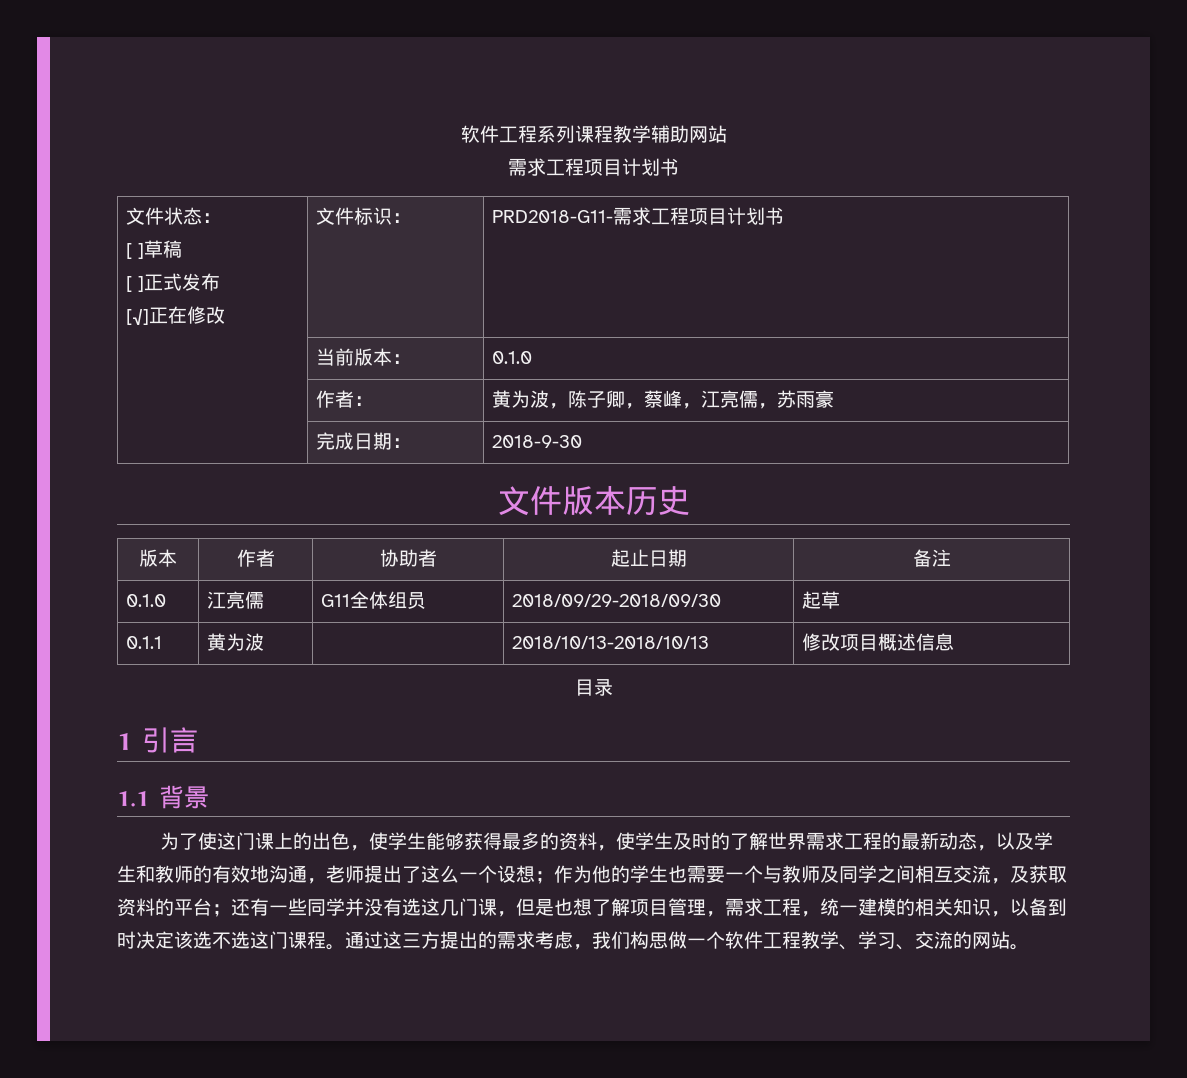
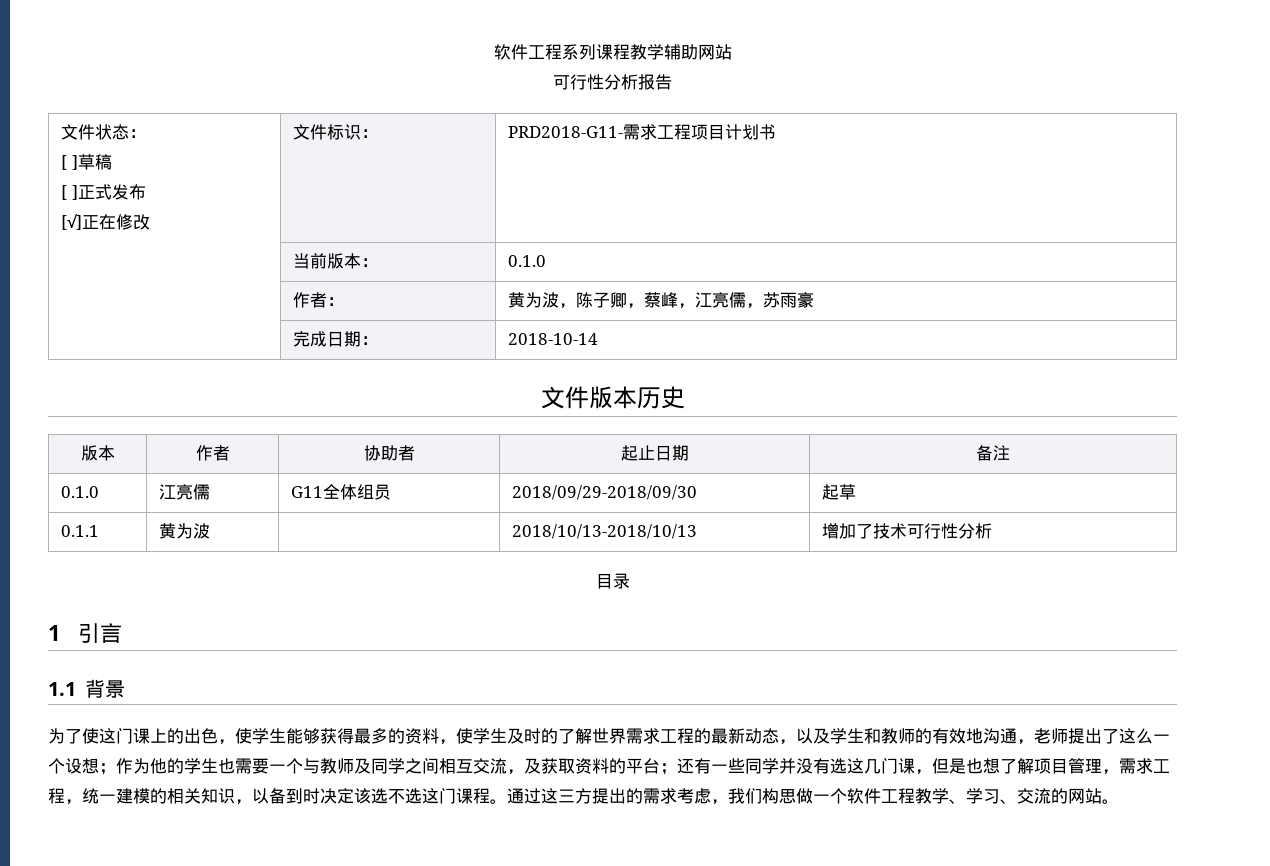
[508,158,679,176] 需求工程项目计划书 -> [553,74,672,90] 可行性分析报告
[492,435,583,448] 2018-9-30 -> [508,333,599,345] 2018-10-14
[802,633,955,651] 修改项目概述信息 -> [822,523,993,539] 增加了技术可行性分析

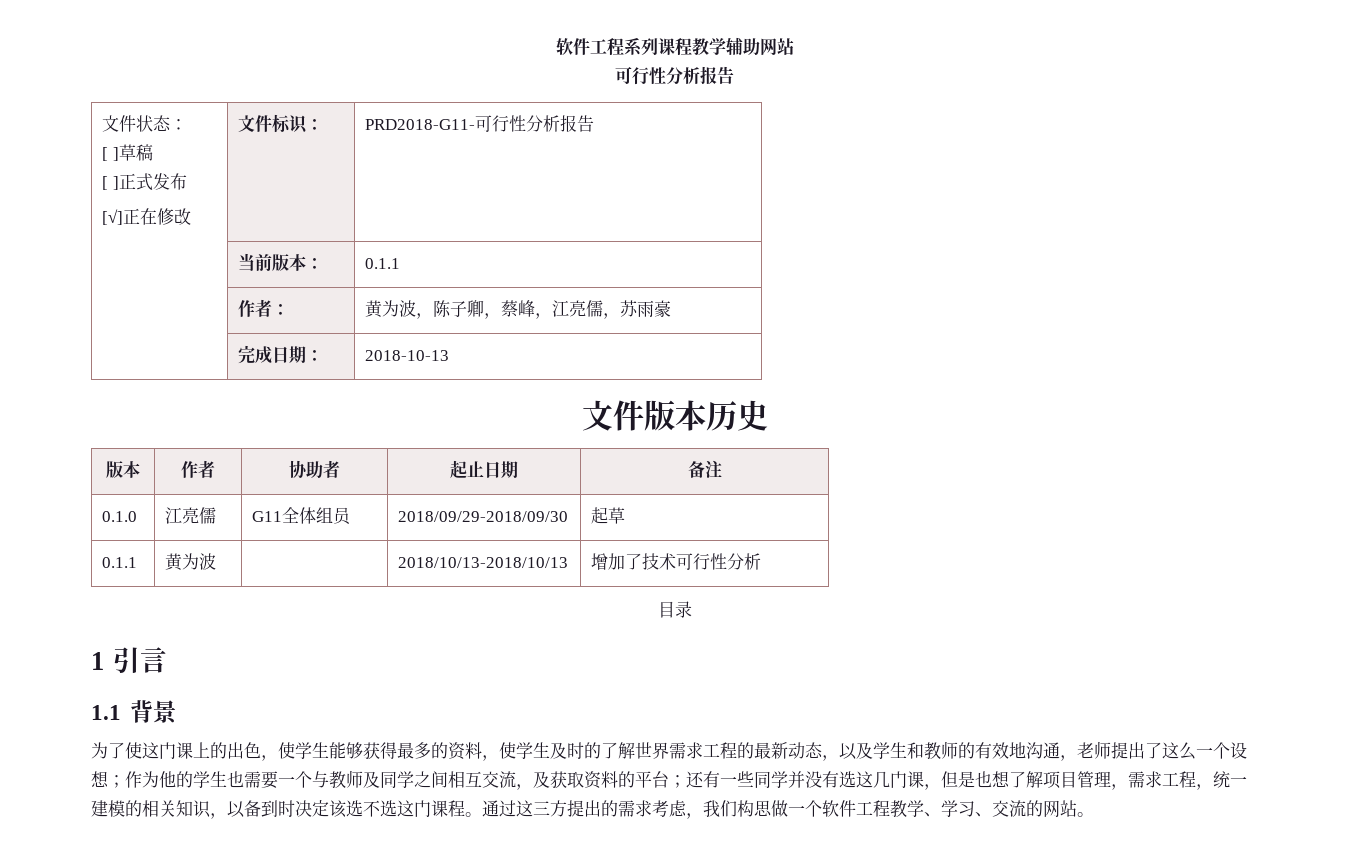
[623,124,777,140] 需求工程项目计划书 -> [475,115,595,132] 可行性分析报告
[508,255,547,267] 0.1.0 -> [365,258,401,269] 0.1.1
[508,333,599,345] 2018-10-14 -> [365,350,450,361] 2018-10-13

